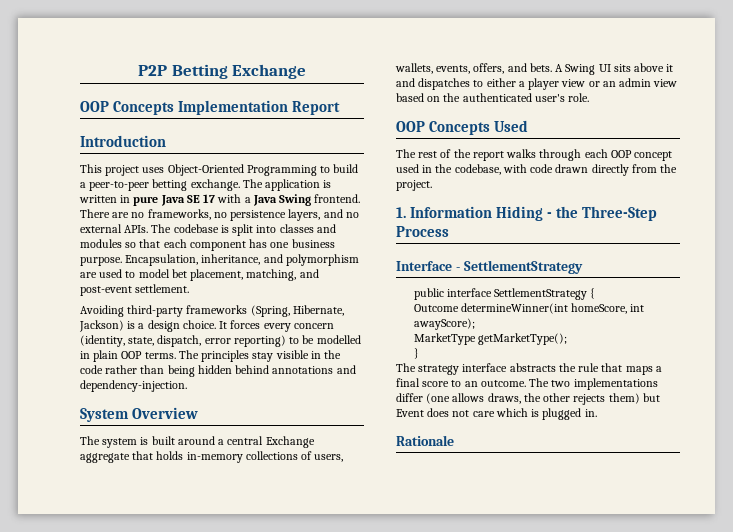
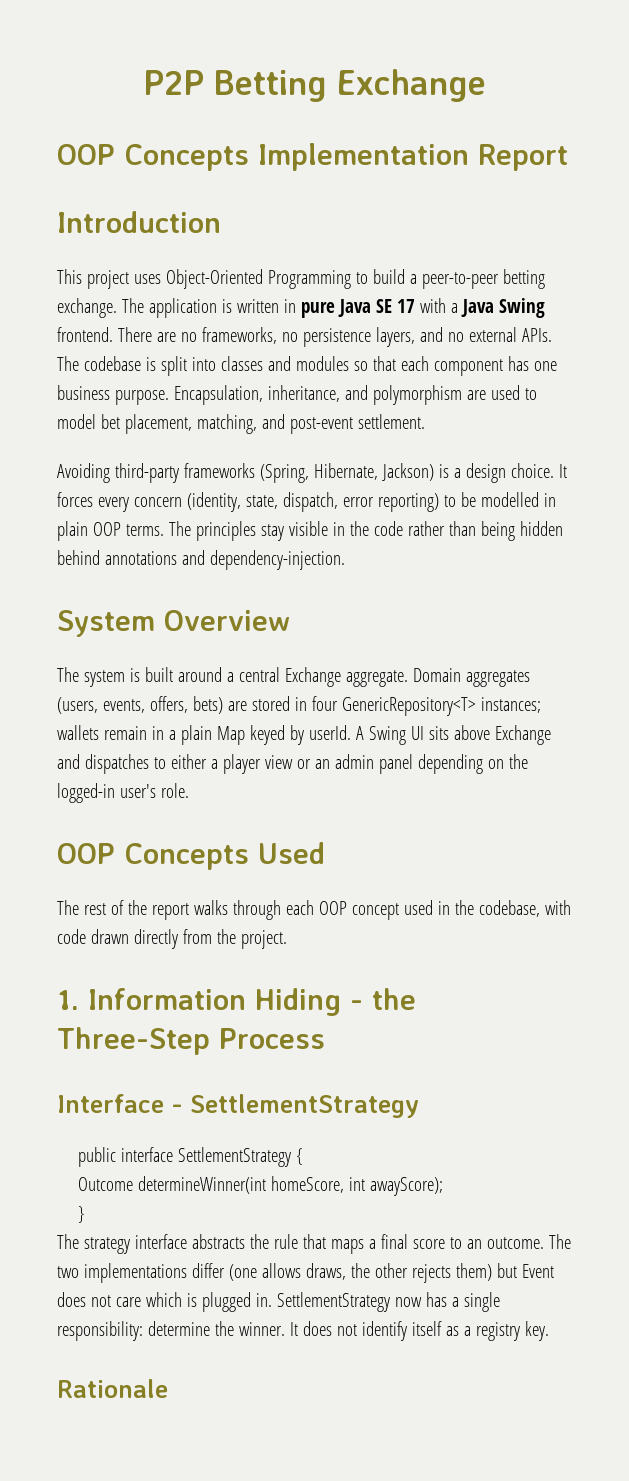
[80,451,344,463] [395,63,552,74] aggregate that holds in-memory collections of users, wallets, events, offers, and bets. -> [345,668,530,687] [57,696,541,716] [57,725,351,745] aggregate. Domain aggregates (users, events, offers, bets) are stored in four GenericRepository<T> instances; wallets remain in a plain Map keyed by userId.
[666,64,674,72] it -> [494,725,551,745] Exchange
[653,79,678,87] [396,93,424,102] view based -> [378,754,483,774] panel depending
[462,93,532,102] authenticated -> [57,783,115,803] logged-in
[413,333,567,345] // MarketType getMarketType(); -> (444, 1186) none
(597, 413) none -> [276,1292,500,1312] [57,1321,549,1341] SettlementStrategy now has a single responsibility: determine the winner. It does not identify itself as a registry key.

